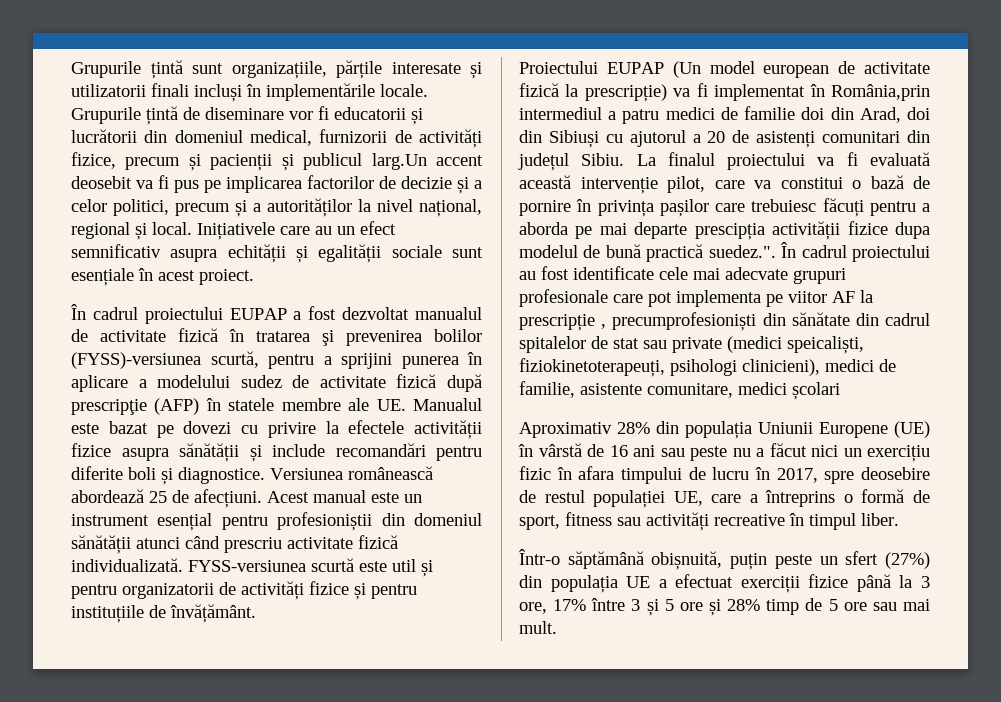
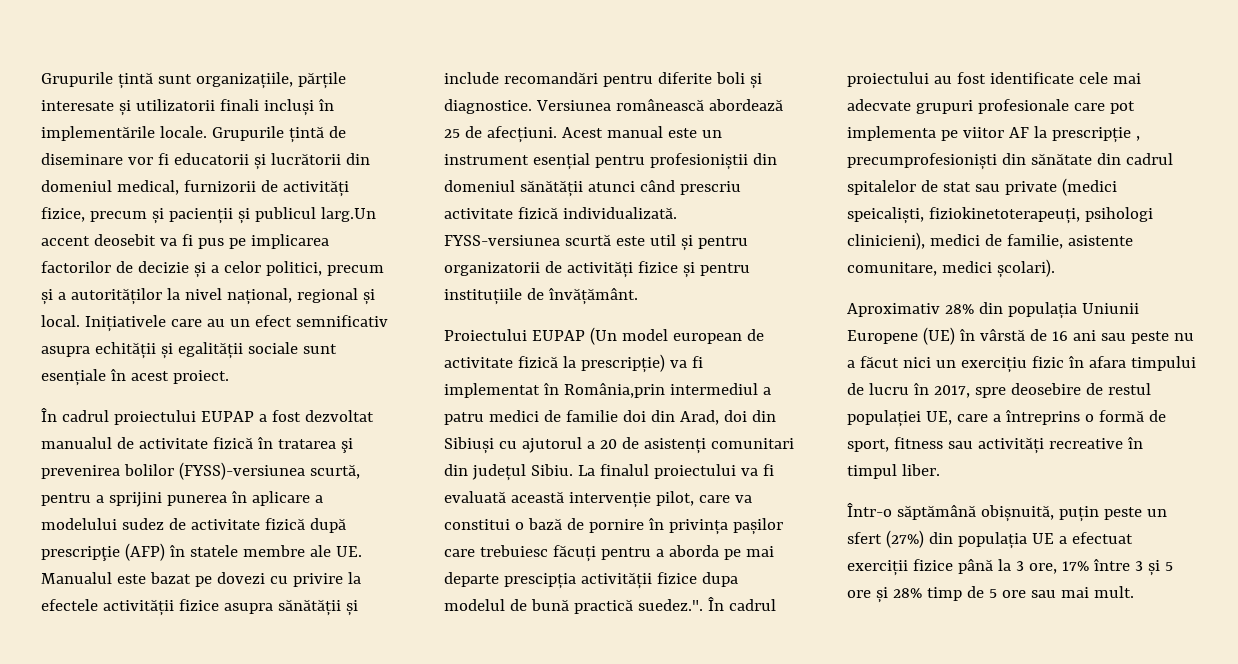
[792,382,840,400] școlari -> [996,259,1055,278] școlari).

